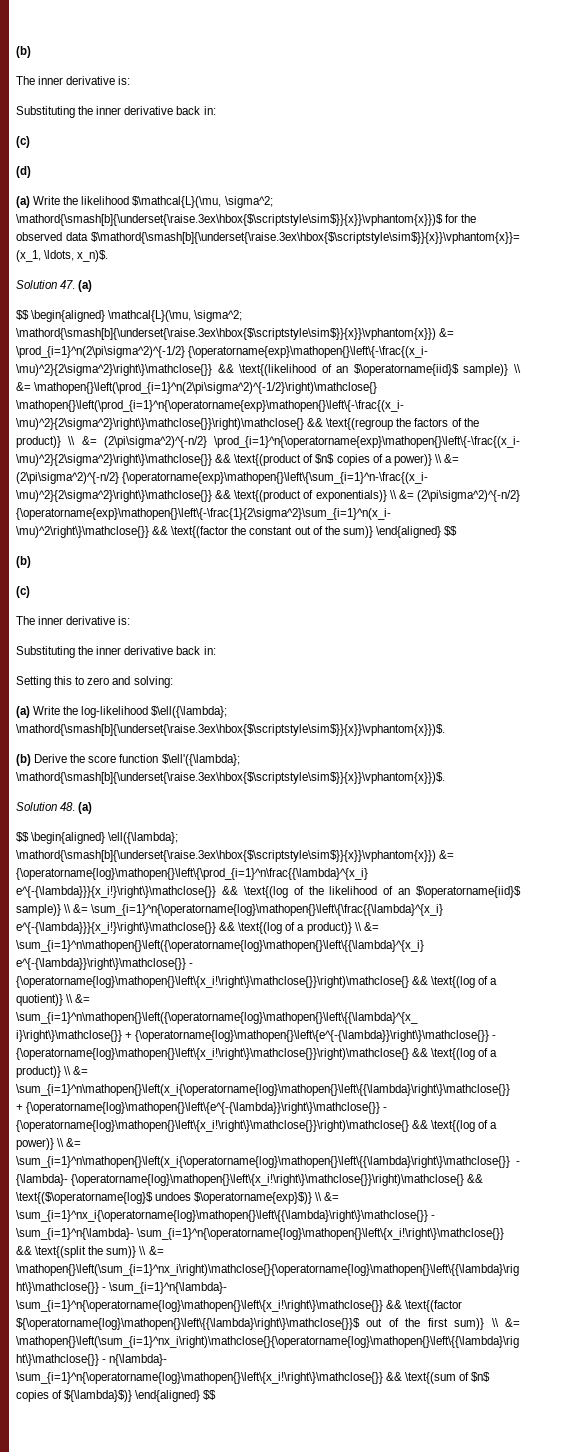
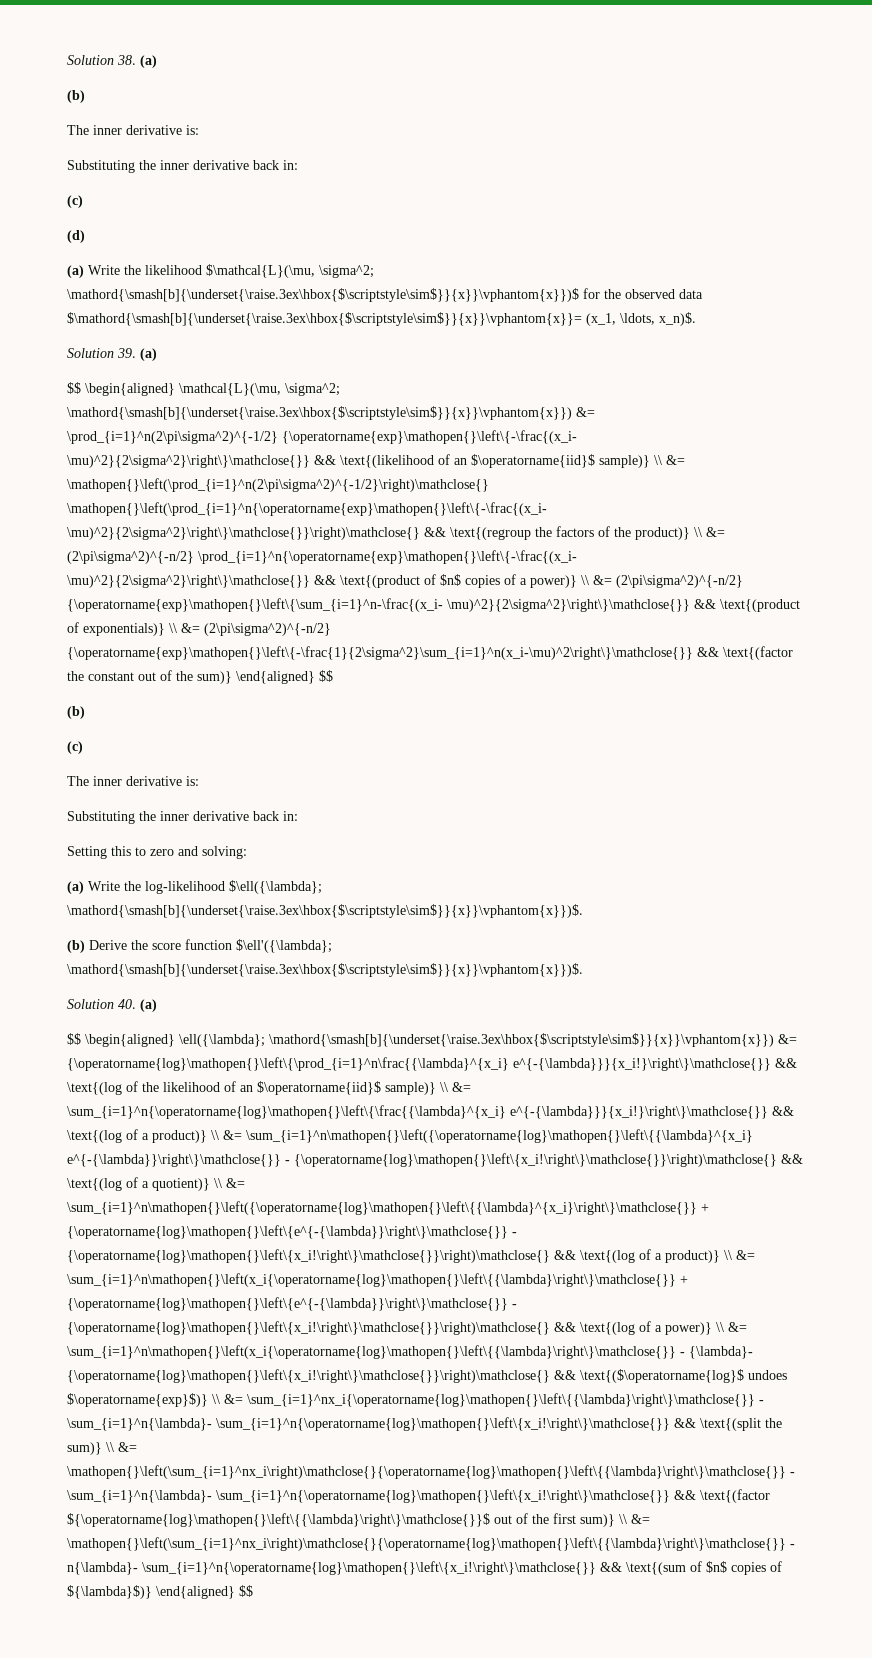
(16, 52) none -> [67,55,157,68] Solution 38. (a) //
[60,280,76,289] 47. -> [117,348,136,358] 39.
[60,802,76,811] 48. -> [118,999,136,1009] 40.

